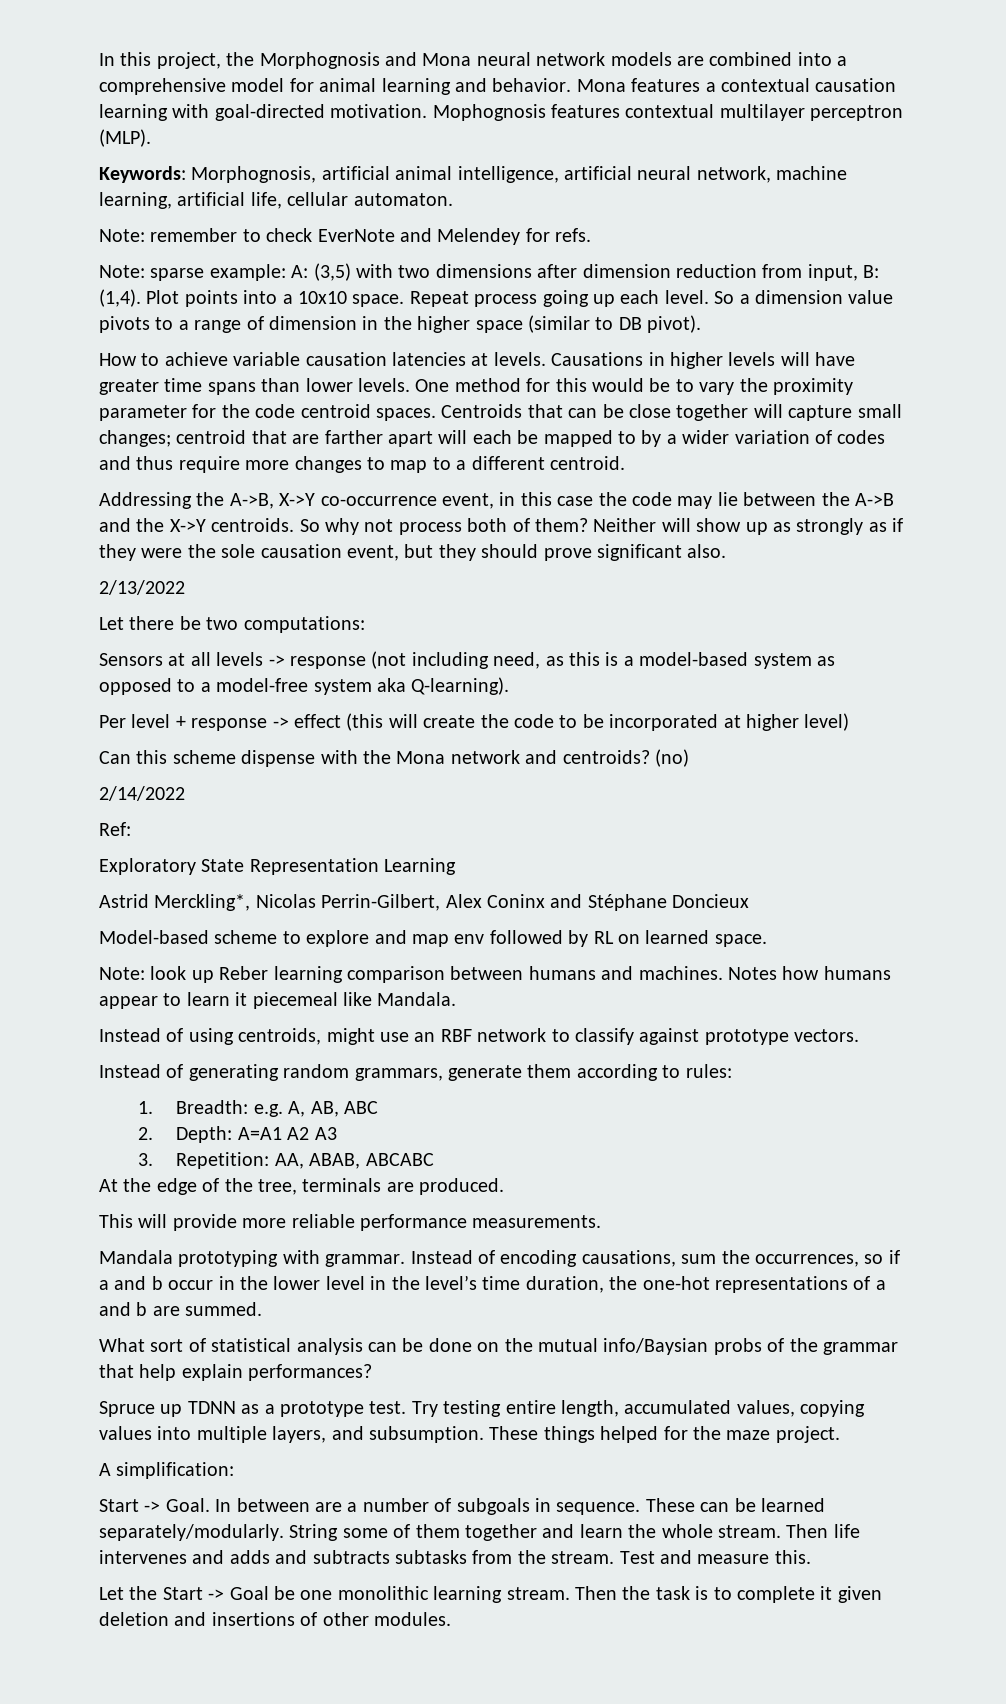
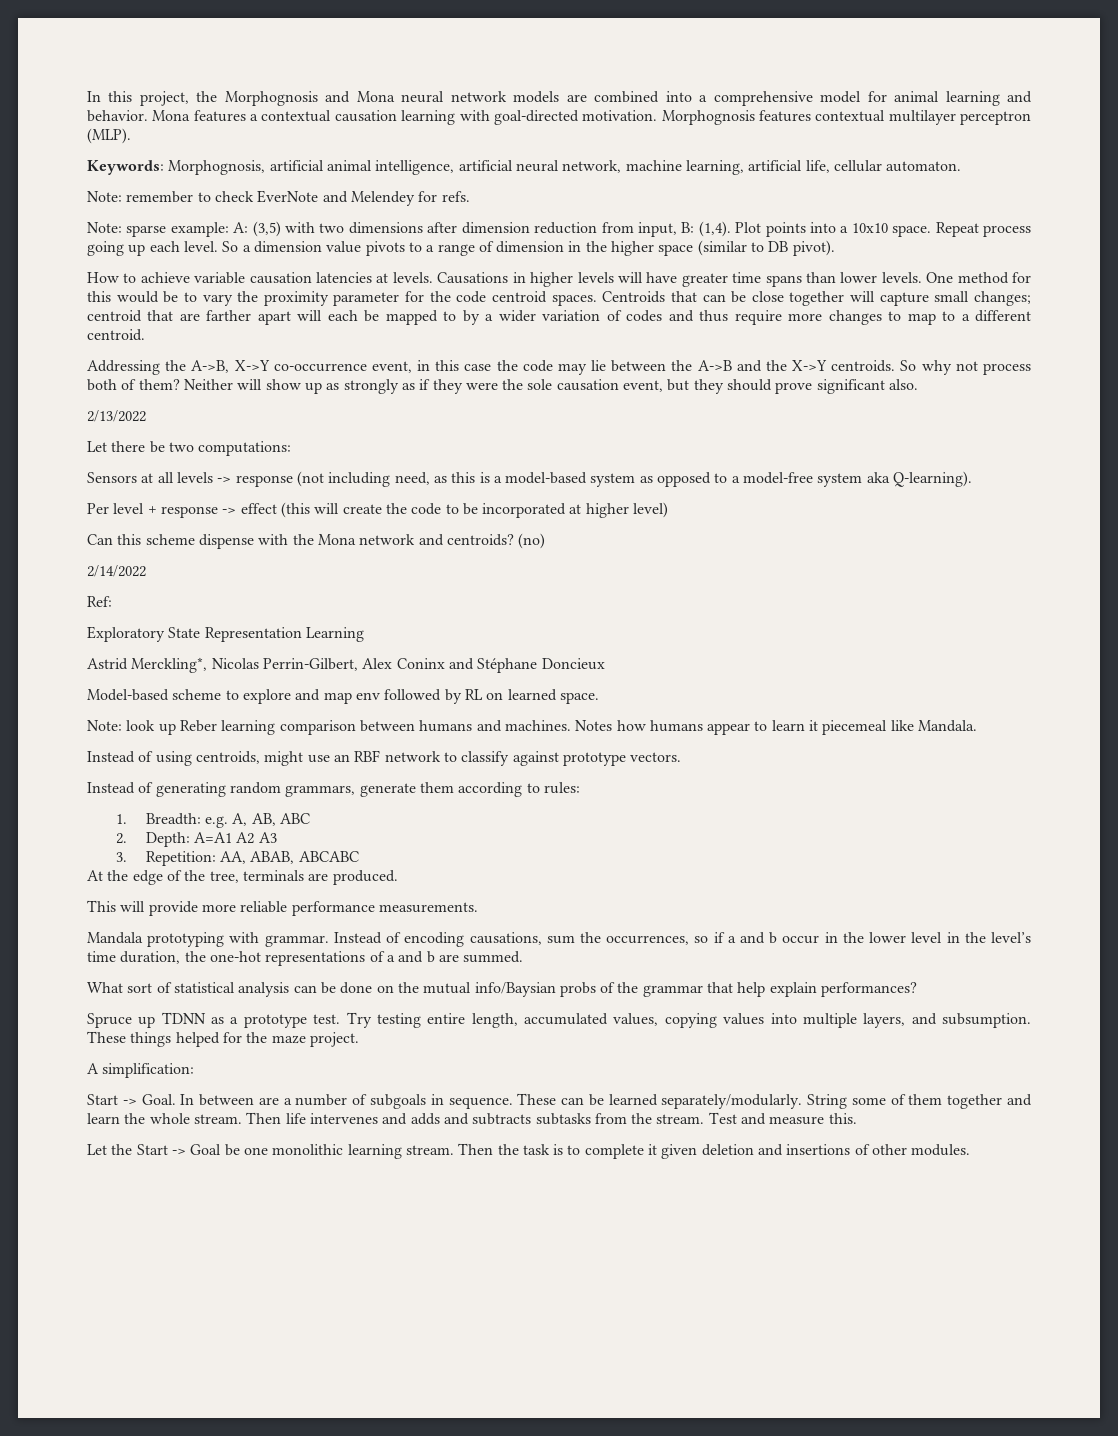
[432,104,546,121] Mophognosis -> [661,110,755,125] Morphognosis

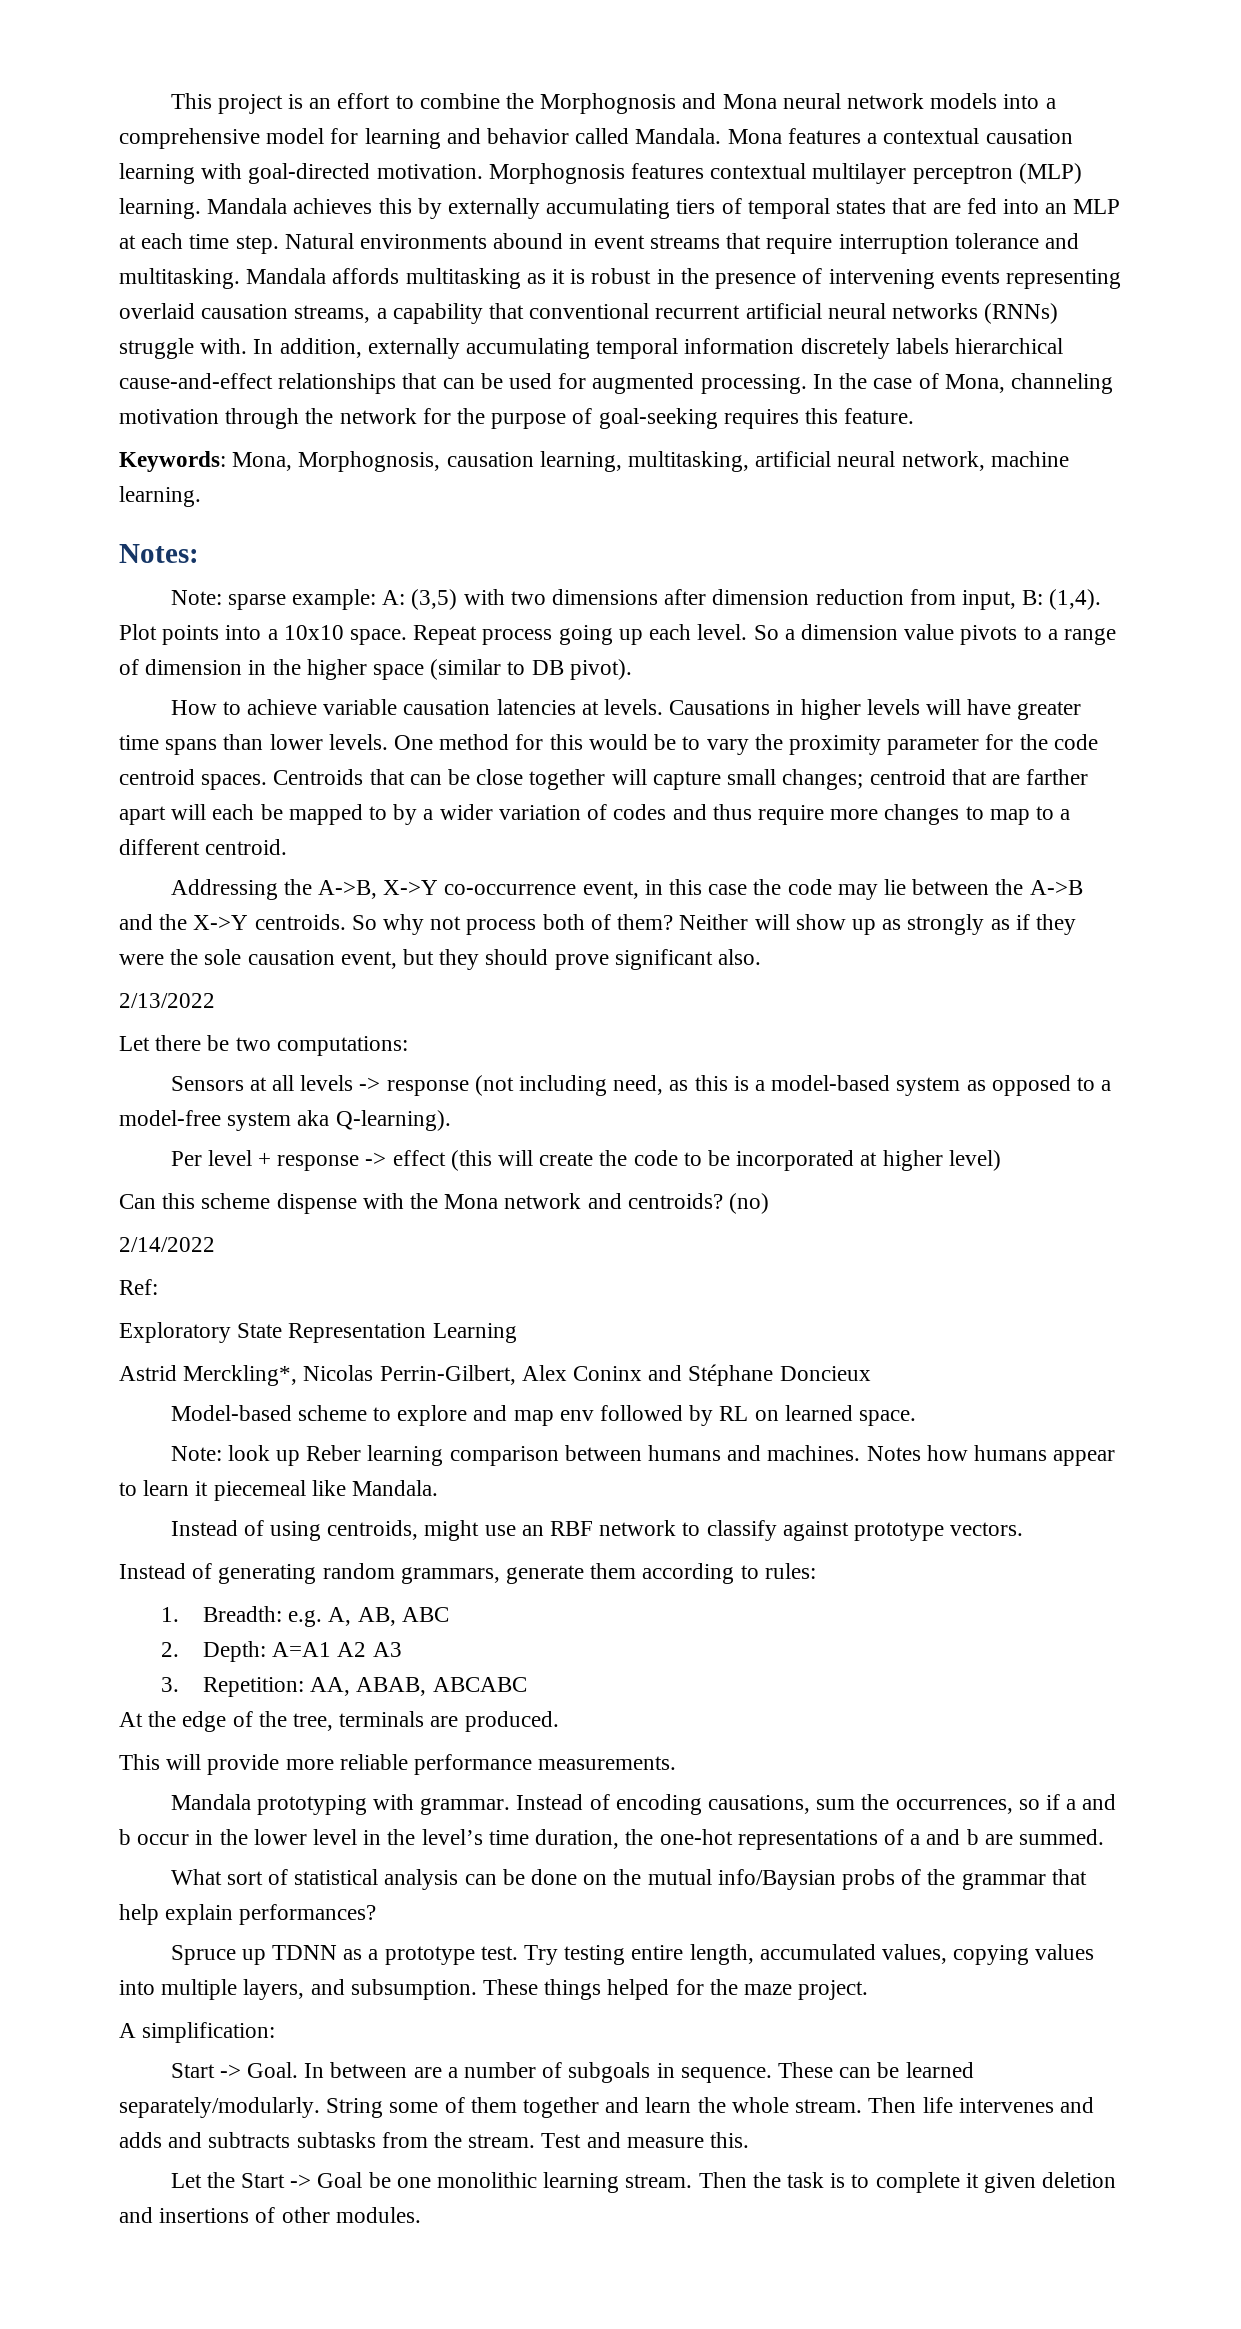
[87,91,189,106] In this project, -> [170,93,500,114] This project is an effort to combine
[566,91,660,103] are combined -> (998, 101) none
[894,91,940,102] animal -> (359, 136) none
[87,110,148,122] behavior. -> [487,128,722,144] behavior called Mandala.
[87,128,131,144] [87,160,962,175] [87,190,470,206] (MLP). // Keywords: Morphognosis, artificial animal intelligence, artificial neural network, machine learning, artificial life, cellular automaton. // Note: remember to check EverNote and Melendey for refs. -> [1018,163,1082,184] [119,198,1121,219] [119,233,1079,254] [119,268,1121,289] [119,303,1059,324] [119,338,1064,359] [119,373,1113,394] [119,408,915,429] [119,451,1069,472] [119,486,201,507] [119,544,199,563] (MLP) learning. Mandala achieves this by externally accumulating tiers of temporal states that are fed into an MLP at each time step. Natural environments abound in event streams that require interruption tolerance and multitasking. Mandala affords multitasking as it is robust in the presence of intervening events representing overlaid causation streams, a capability that conventional recurrent artificial neural networks (RNNs) struggle with. In addition, externally accumulating temporal information discretely labels hierarchical cause-and-effect relationships that can be used for augmented processing. In the case of Mona, channeling motivation through the network for the purpose of goal-seeking requires this feature. // Keywords: Mona, Morphognosis, causation learning, multitasking, artificial neural network, machine learning. // Notes:

